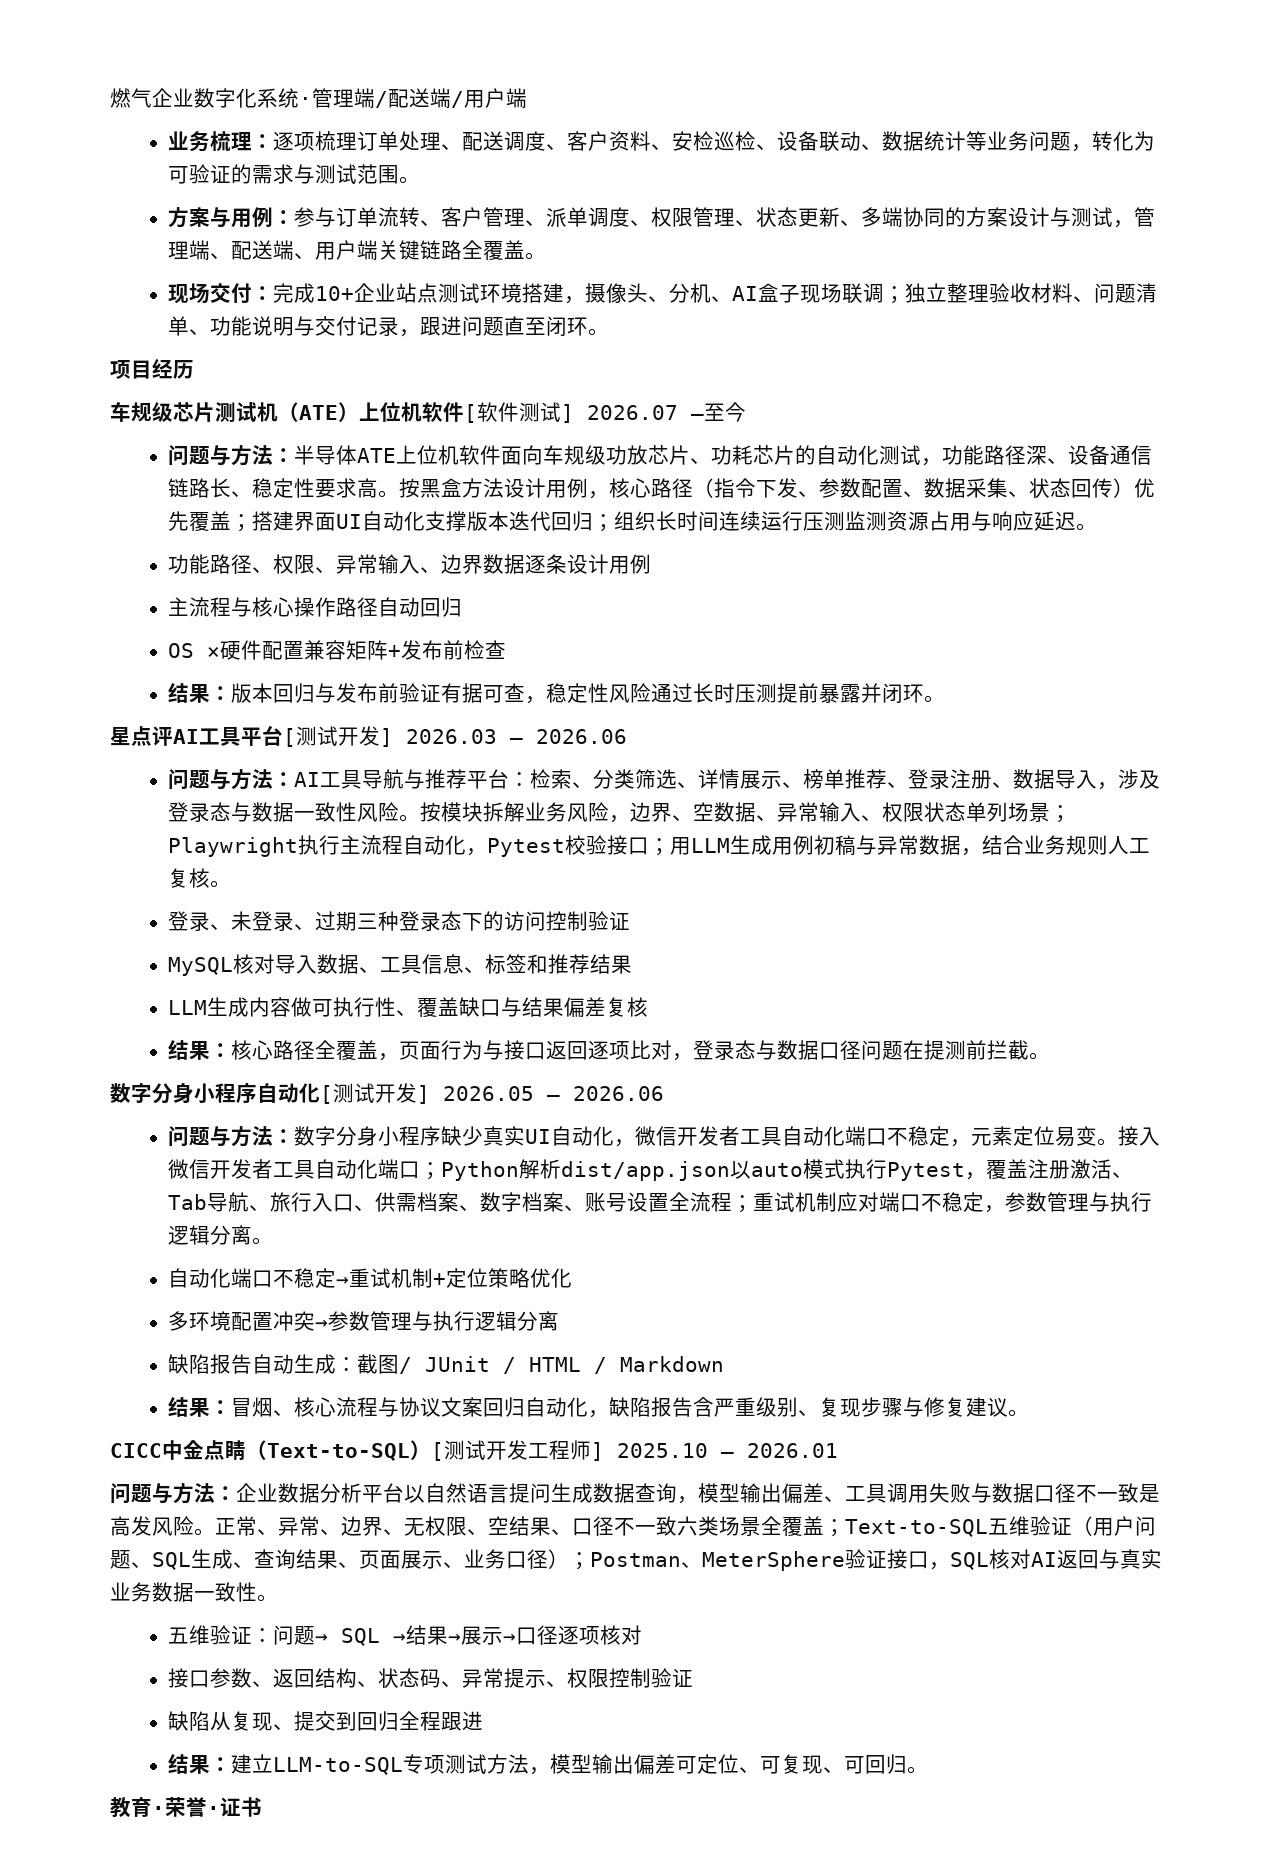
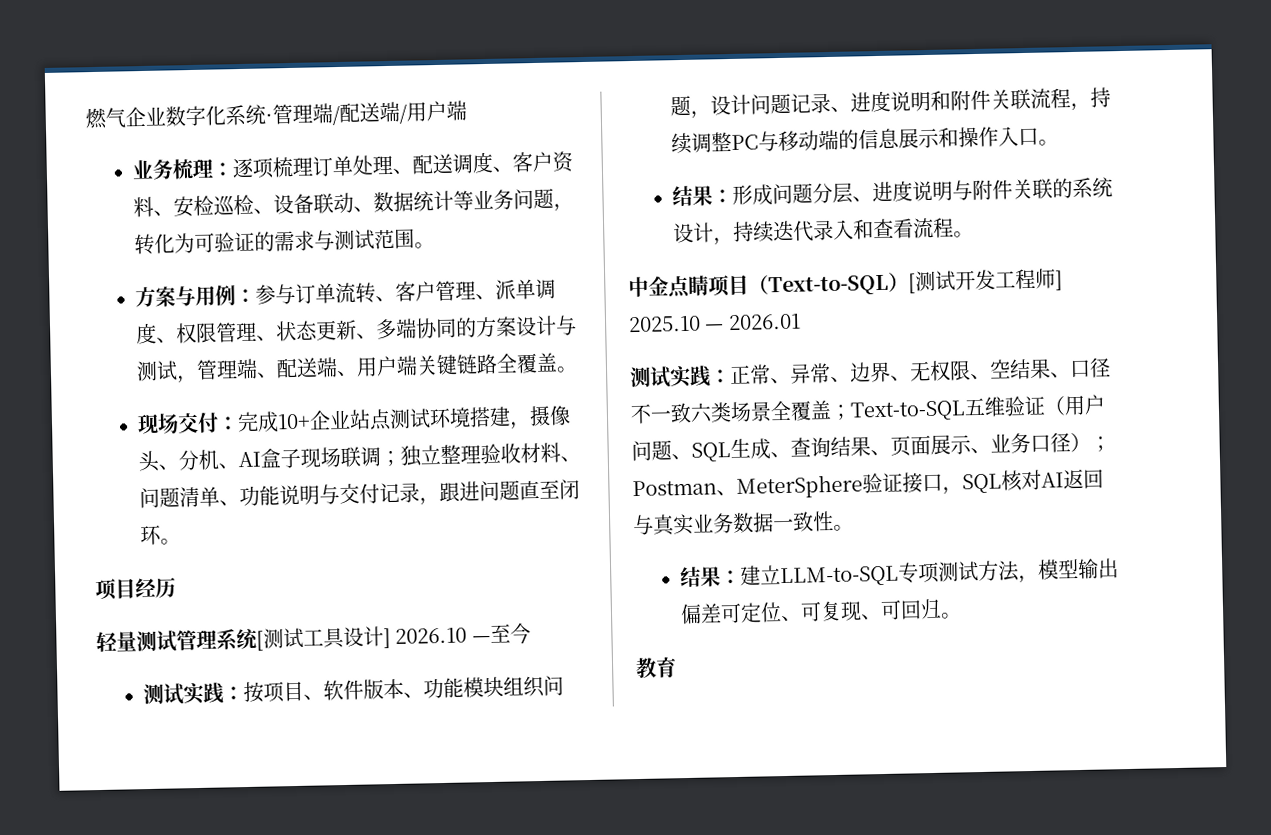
[110,401,746,423] [168,445,1153,466] [168,478,1156,499] [168,511,1098,532] [168,554,652,574] [168,597,463,617] [168,640,507,660] [168,683,946,704] [110,726,627,747] [168,769,1161,790] [168,802,1072,823] [168,835,1151,857] [168,868,232,888] [168,911,631,931] [168,954,633,976] [168,997,649,1018] [168,1040,1051,1061] [110,1083,664,1104] [168,1126,1161,1147] [168,1159,1134,1181] [168,1192,1153,1213] [168,1225,274,1245] [168,1268,573,1288] [168,1311,560,1331] [168,1354,725,1374] [168,1397,1030,1418] [110,1443,162,1458] 车规级芯片测试机（ATE）上位机软件[软件测试] 2026.07 —至今 // 问题与方法：半导体ATE上位机软件面向车规级功放芯片、功耗芯片的自动化测试，功能路径深、设备通信链路长、稳定性要求高。按黑盒方法设计用例，核心路径（指令下发、参数配置、数据采集、状态回传）优先覆盖；搭建界面UI自动化支撑版本迭代回归；组织长时间连续运行压测监测资源占用与响应延迟。 // 功能路径、权限、异常输入、边界数据逐条设计用例 // 主流程与核心操作路径自动回归 // OS ×硬件配置兼容矩阵+发布前检查 // 结果：版本回归与发布前验证有据可查，稳定性风险通过长时压测提前暴露并闭环。 // 星点评AI工具平台[测试开发] 2026.03 — 2026.06 // 问题与方法：AI工具导航与推荐平台：检索、分类筛选、详情展示、榜单推荐、登录注册、数据导入，涉及登录态与数据一致性风险。按模块拆解业务风险，边界、空数据、异常输入、权限状态单列场景；Playwright执行主流程自动化，Pytest校验接口；用LLM生成用例初稿与异常数据，结合业务规则人工复核。 // 登录、未登录、过期三种登录态下的访问控制验证 // MySQL核对导入数据、工具信息、标签和推荐结果 // LLM生成内容做可执行性、覆盖缺口与结果偏差复核 // 结果：核心路径全覆盖，页面行为与接口返回逐项比对，登录态与数据口径问题在提测前拦截。 // 数字分身小程序自动化[测试开发] 2026.05 — 2026.06 // 问题与方法：数字分身小程序缺少真实UI自动化，微信开发者工具自动化端口不稳定，元素定位易变。接入微信开发者工具自动化端口；Python解析dist/app.json以auto模式执行Pytest，覆盖注册激活、Tab导航、旅行入口、供需档案、数字档案、账号设置全流程；重试机制应对端口不稳定，参数管理与执行逻辑分离。 // 自动化端口不稳定→重试机制+定位策略优化 // 多环境配置冲突→参数管理与执行逻辑分离 // 缺陷报告自动生成：截图/ JUnit / HTML / Markdown // 结果：冒烟、核心流程与协议文案回归自动化，缺陷报告含严重级别、复现步骤与修复建议。 // CICC -> [96,623,531,653] [143,675,565,705] [670,87,1112,119] [671,126,1060,155] [672,177,1114,207] [673,217,975,246] 轻量测试管理系统[测试工具设计] 2026.10 —至今 // 测试实践：按项目、软件版本、功能模块组织问题，设计问题记录、进度说明和附件关联流程，持续调整PC与移动端的信息展示和操作入口。 // 结果：形成问题分层、进度说明与附件关联的系统设计，持续迭代录入和查看流程。 //
(246, 1450) none -> [708,274,749,297] 项目
[110,1483,1160,1504] [110,1516,215,1536] 问题与方法：企业数据分析平台以自然语言提问生成数据查询，模型输出偏差、工具调用失败与数据口径不一致是高发风险。 -> [629,365,731,388] 测试实践：
[168,1625,643,1646] [168,1668,694,1688] [168,1711,484,1731] // 五维验证：问题→ SQL →结果→展示→口径逐项核对 // 接口参数、返回结构、状态码、异常提示、权限控制验证 // 缺陷从复现、提交到回归全程跟进 -> (854, 527) none
[152,1797,262,1817] ·荣誉·证书 -> (677, 667) none

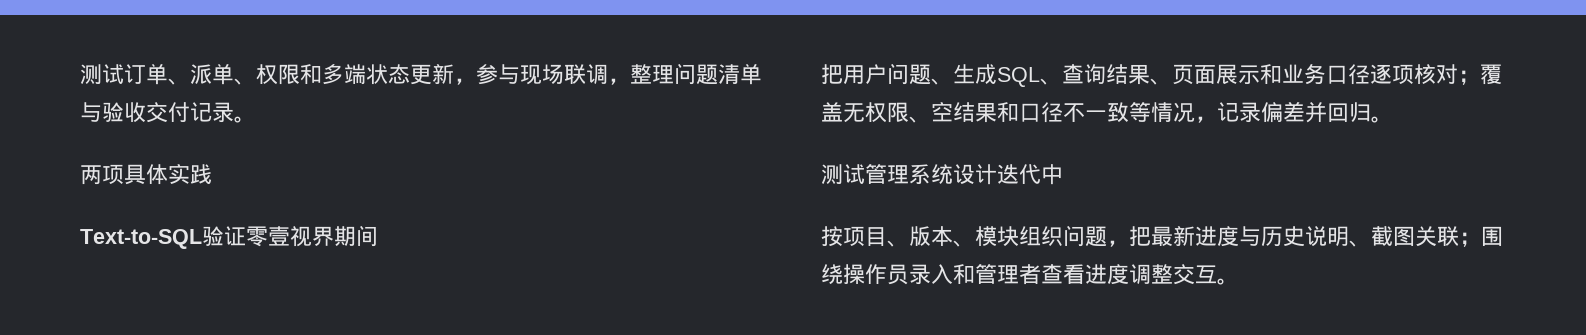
[85,100,467,130] [132,151,575,180] [133,188,575,218] [134,228,436,256] [135,278,557,308] [135,315,578,345] [136,352,579,384] [137,405,572,435] [138,442,582,473] [139,479,581,509] [140,524,182,546] [95,577,176,601] [96,623,531,653] [143,675,565,705] [670,87,1112,119] [671,126,1060,155] [672,177,1114,207] [673,217,975,246] [628,268,1063,299] [628,313,801,333] [629,357,1111,388] [630,395,1066,425] 燃气企业数字化系统·管理端/配送端/用户端 // 业务梳理：逐项梳理订单处理、配送调度、客户资料、安检巡检、设备联动、数据统计等业务问题，转化为可验证的需求与测试范围。 // 方案与用例：参与订单流转、客户管理、派单调度、权限管理、状态更新、多端协同的方案设计与测试，管理端、配送端、用户端关键链路全覆盖。 // 现场交付：完成10+企业站点测试环境搭建，摄像头、分机、AI盒子现场联调；独立整理验收材料、问题清单、功能说明与交付记录，跟进问题直至闭环。 // 项目经历 // 轻量测试管理系统[测试工具设计] 2026.10 —至今 // 测试实践：按项目、软件版本、功能模块组织问题，设计问题记录、进度说明和附件关联流程，持续调整PC与移动端的信息展示和操作入口。 // 结果：形成问题分层、进度说明与附件关联的系统设计，持续迭代录入和查看流程。 // 中金点睛项目（Text-to-SQL）[测试开发工程师] 2025.10 — 2026.01 // 测试实践：正常、异常、边界、无权限、空结果、口径不一致六类场景全覆盖；Text-to-SQL五维验证（ -> [80,63,762,85] [80,102,256,123] [80,164,212,185] [80,225,378,249] [821,64,843,84] 测试订单、派单、权限和多端状态更新，参与现场联调，整理问题清单与验收交付记录。 // 两项具体实践 // Text-to-SQL验证零壹视界期间 // 把
[691,438,771,462] SQL生成 -> [953,64,1040,87] 生成SQL
[970,447,991,454] 、 -> [1260,64,1282,84] 和
[1070,432,1111,453] [632,468,1104,499] [632,510,854,536] [680,558,1120,588] [680,598,963,625] [635,656,677,679] ）；Postman、MeterSphere验证接口，SQL核对AI返回与真实业务数据一致性。 // 结果：建立LLM-to-SQL专项测试方法，模型输出偏差可定位、可复现、可回归。 // 教育 -> [1370,64,1502,85] [821,101,1393,123] [821,164,1063,185] [821,225,1503,247] [821,264,1239,285] 逐项核对；覆盖无权限、空结果和口径不一致等情况，记录偏差并回归。 // 测试管理系统设计迭代中 // 按项目、版本、模块组织问题，把最新进度与历史说明、截图关联；围绕操作员录入和管理者查看进度调整交互。

